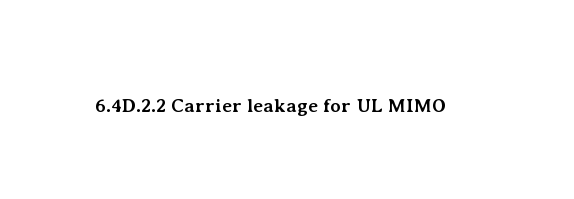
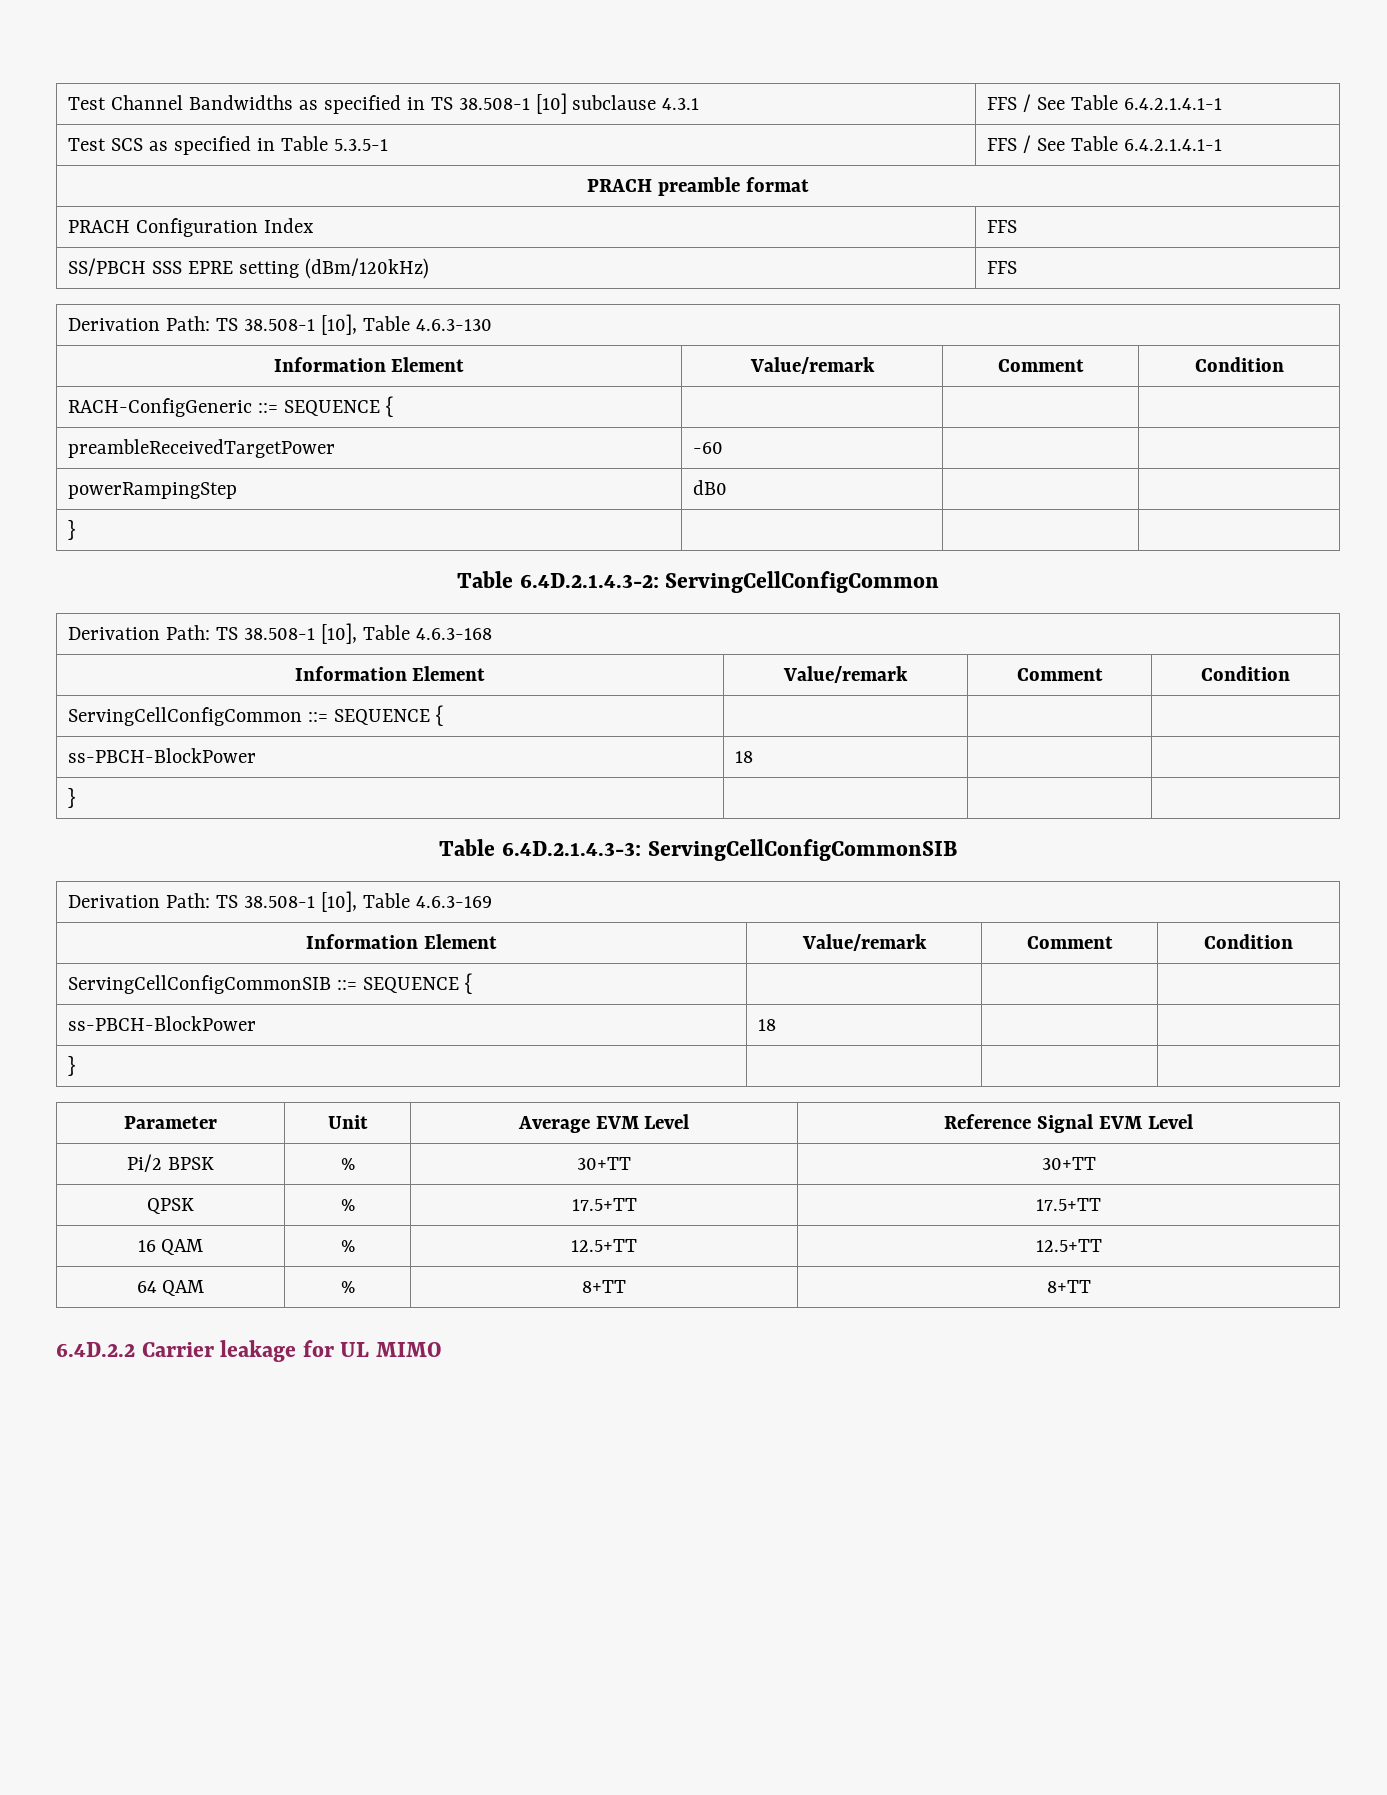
(95, 105) none -> [68,93,700,114] [987,94,1222,112] [68,136,388,155] [987,135,1222,153] [587,177,809,196] [68,218,313,237] [987,220,1018,233] [68,258,429,279] [987,261,1018,274] [68,314,492,335] [273,357,465,372] [749,357,875,374] [997,359,1084,372] [1194,357,1284,372] [68,396,393,417] [68,439,336,458] [693,442,724,454] [68,482,238,499] [693,480,728,495] [68,520,76,540] [456,571,940,593] [68,623,492,644] [294,666,486,681] [783,666,908,683] [1016,668,1103,681] [1201,666,1290,681] [68,705,443,726] [68,748,257,763] [735,751,754,763] [68,788,76,808] [439,839,957,861] [68,891,492,912] [306,934,497,949] [801,934,927,951] [1026,936,1113,949] [1204,934,1293,949] [68,973,472,994] [68,1016,257,1031] [758,1019,777,1031] [68,1056,76,1076] [124,1116,217,1129] [327,1115,368,1129] [517,1114,690,1133] [944,1114,1193,1133] [127,1154,214,1172] [340,1158,355,1170] [577,1157,631,1170] [1041,1157,1096,1170] [147,1198,194,1214] [340,1199,355,1211] [571,1198,637,1211] [1036,1198,1101,1211] [137,1239,204,1255] [340,1240,355,1252] [571,1239,637,1252] [1035,1239,1102,1252] [136,1280,205,1296] [340,1281,355,1293] [582,1280,626,1293] [1046,1280,1091,1293] Test Channel Bandwidths as specified in TS 38.508-1 [10] subclause 4.3.1 | FFS / See Table 6.4.2.1.4.1-1 // Test SCS as specified in Table 5.3.5-1 | FFS / See Table 6.4.2.1.4.1-1 // PRACH preamble format // PRACH Configuration Index | FFS // SS/PBCH SSS EPRE setting (dBm/120kHz) | FFS // Derivation Path: TS 38.508-1 [10], Table 4.6.3-130 // Information Element | Value/remark | Comment | Condition // RACH-ConfigGeneric ::= SEQUENCE { | | | // preambleReceivedTargetPower | -60 | | // powerRampingStep | dB0 | | // } | | | // Table 6.4D.2.1.4.3-2: ServingCellConfigCommon // Derivation Path: TS 38.508-1 [10], Table 4.6.3-168 // Information Element | Value/remark | Comment | Condition // ServingCellConfigCommon ::= SEQUENCE { | | | // ss-PBCH-BlockPower | 18 | | // } | | | // Table 6.4D.2.1.4.3-3: ServingCellConfigCommonSIB // Derivation Path: TS 38.508-1 [10], Table 4.6.3-169 // Information Element | Value/remark | Comment | Condition // ServingCellConfigCommonSIB ::= SEQUENCE { | | | // ss-PBCH-BlockPower | 18 | | // } | | | // Parameter | Unit | Average EVM Level | Reference Signal EVM Level // Pi/2 BPSK | % | 30+TT | 30+TT // QPSK | % | 17.5+TT | 17.5+TT // 16 QAM | % | 12.5+TT | 12.5+TT // 64 QAM | % | 8+TT | 8+TT //

